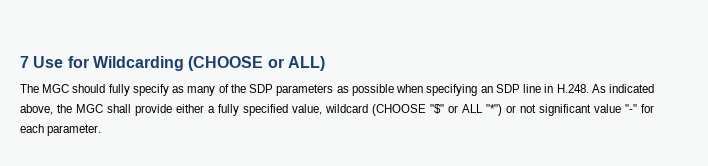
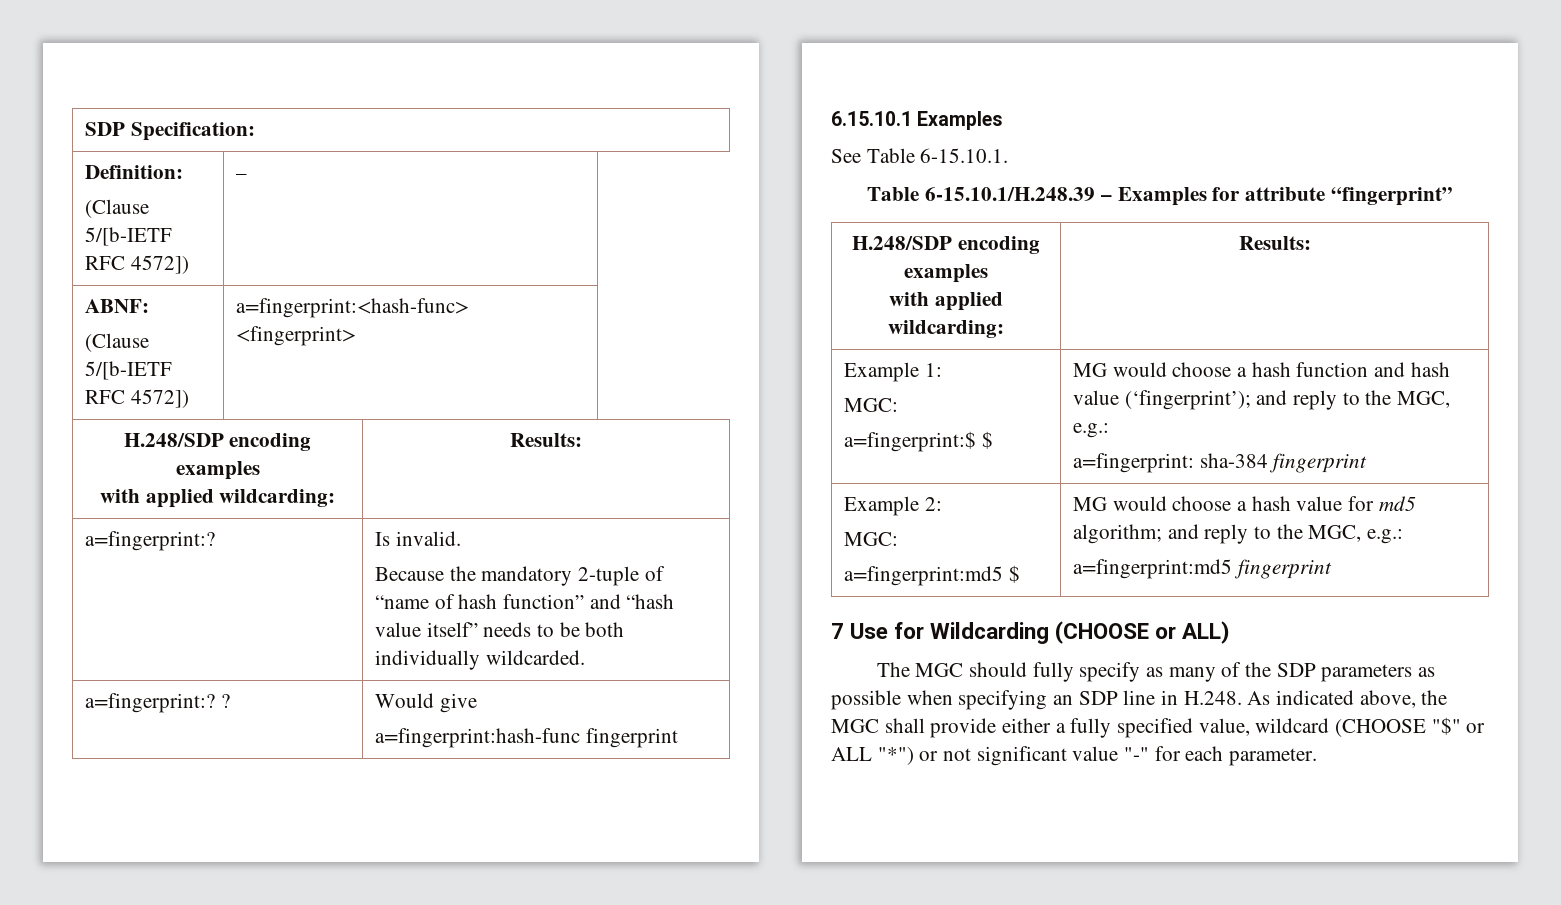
(20, 62) none -> [85,122,255,141] [85,165,184,179] [85,199,150,218] [85,227,173,246] [85,255,189,274] [236,173,248,179] [85,299,150,313] [85,333,150,352] [85,361,173,380] [85,389,189,408] [236,298,470,318] [236,326,357,346] [123,433,312,451] [175,461,260,480] [99,489,336,508] [510,433,582,447] [85,531,216,551] [375,531,461,546] [375,566,665,586] [375,594,675,609] [375,622,625,637] [375,650,585,670] [85,693,230,713] [375,693,477,713] [375,728,678,748] [831,111,1003,130] [831,148,1009,163] [867,187,1453,206] [852,236,1040,254] [904,264,988,283] [889,292,1003,311] [888,320,1004,338] [1238,236,1311,250] [844,362,942,382] [844,398,899,412] [844,431,993,452] [1073,362,1450,377] [1073,390,1451,410] [1073,423,1110,438] [1073,453,1368,473] [844,496,942,516] [844,532,899,546] [844,565,1020,586] [1073,496,1416,511] [1073,524,1404,544] [1073,559,1332,579] SDP Specification: // Definition: // (Clause 5/[b-IETF RFC 4572]) | – // ABNF: // (Clause 5/[b-IETF RFC 4572]) | a=fingerprint:<hash-func> <fingerprint> // H.248/SDP encoding examples // with applied wildcarding: | Results: // a=fingerprint:? | Is invalid. // Because the mandatory 2-tuple of “name of hash function” and “hash value itself” needs to be both individually wildcarded. // a=fingerprint:? ? | Would give // a=fingerprint:hash-func fingerprint // 6.15.10.1 Examples // See Table 6-15.10.1. // Table 6-15.10.1/H.248.39 – Examples for attribute “fingerprint” // H.248/SDP encoding examples // with applied wildcarding: | Results: // Example 1: // MGC: // a=fingerprint:$ $ | MG would choose a hash function and hash value (‘fingerprint’); and reply to the MGC, e.g.: // a=fingerprint: sha-384 fingerprint // Example 2: // MGC: // a=fingerprint:md5 $ | MG would choose a hash value for md5 algorithm; and reply to the MGC, e.g.: // a=fingerprint:md5 fingerprint //

